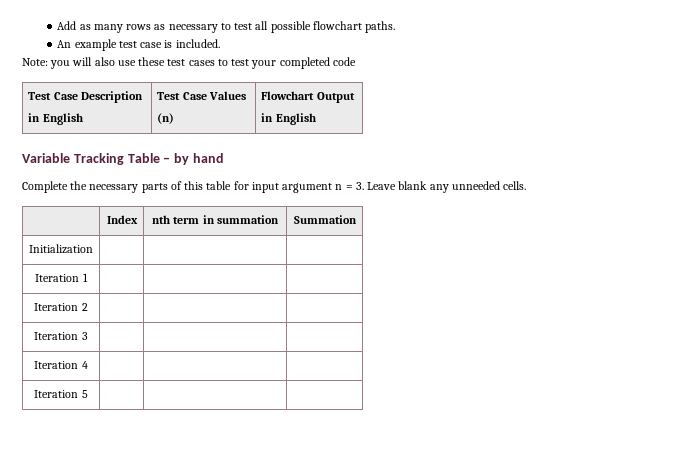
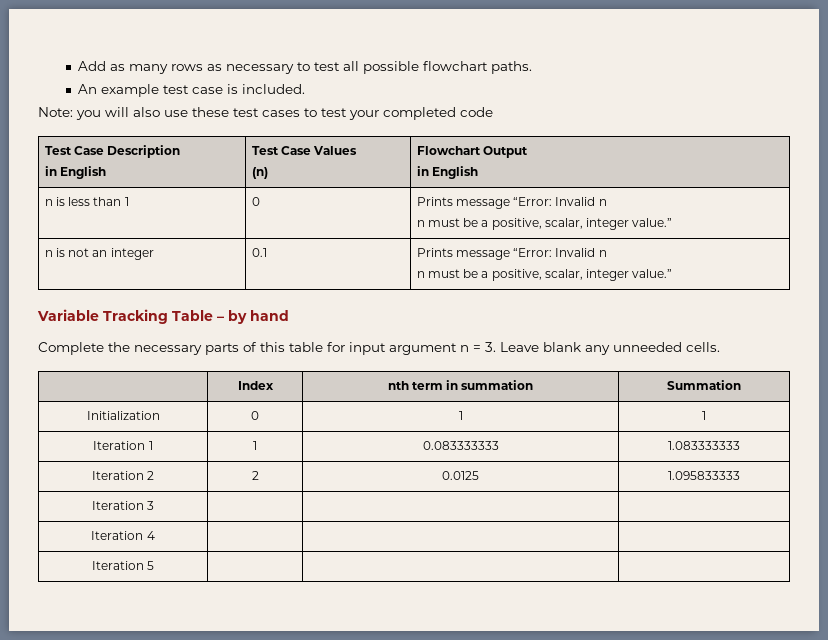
(316, 119) none -> [44,197,129,206] [251,197,260,206] [416,197,607,209] [416,218,673,230] [44,248,154,260] [251,248,267,257] [416,248,607,260] [416,269,673,281] // n is less than 1 | 0 | Prints message “Error: Invalid n // n must be a positive, scalar, integer value.” // n is not an integer | 0.1 | Prints message “Error: Invalid n // n must be a positive, scalar, integer value.”
(93, 249) | | -> [251,411,259,420] [458,411,463,420] [702,411,706,420] 0 | 1 | 1
(88, 277) | | -> [253,441,257,450] [422,441,499,450] [668,441,740,450] 1 | 0.083333333 | 1.083333333
(88, 307) | | -> [251,471,259,480] [442,471,479,480] [668,471,740,480] 2 | 0.0125 | 1.095833333

